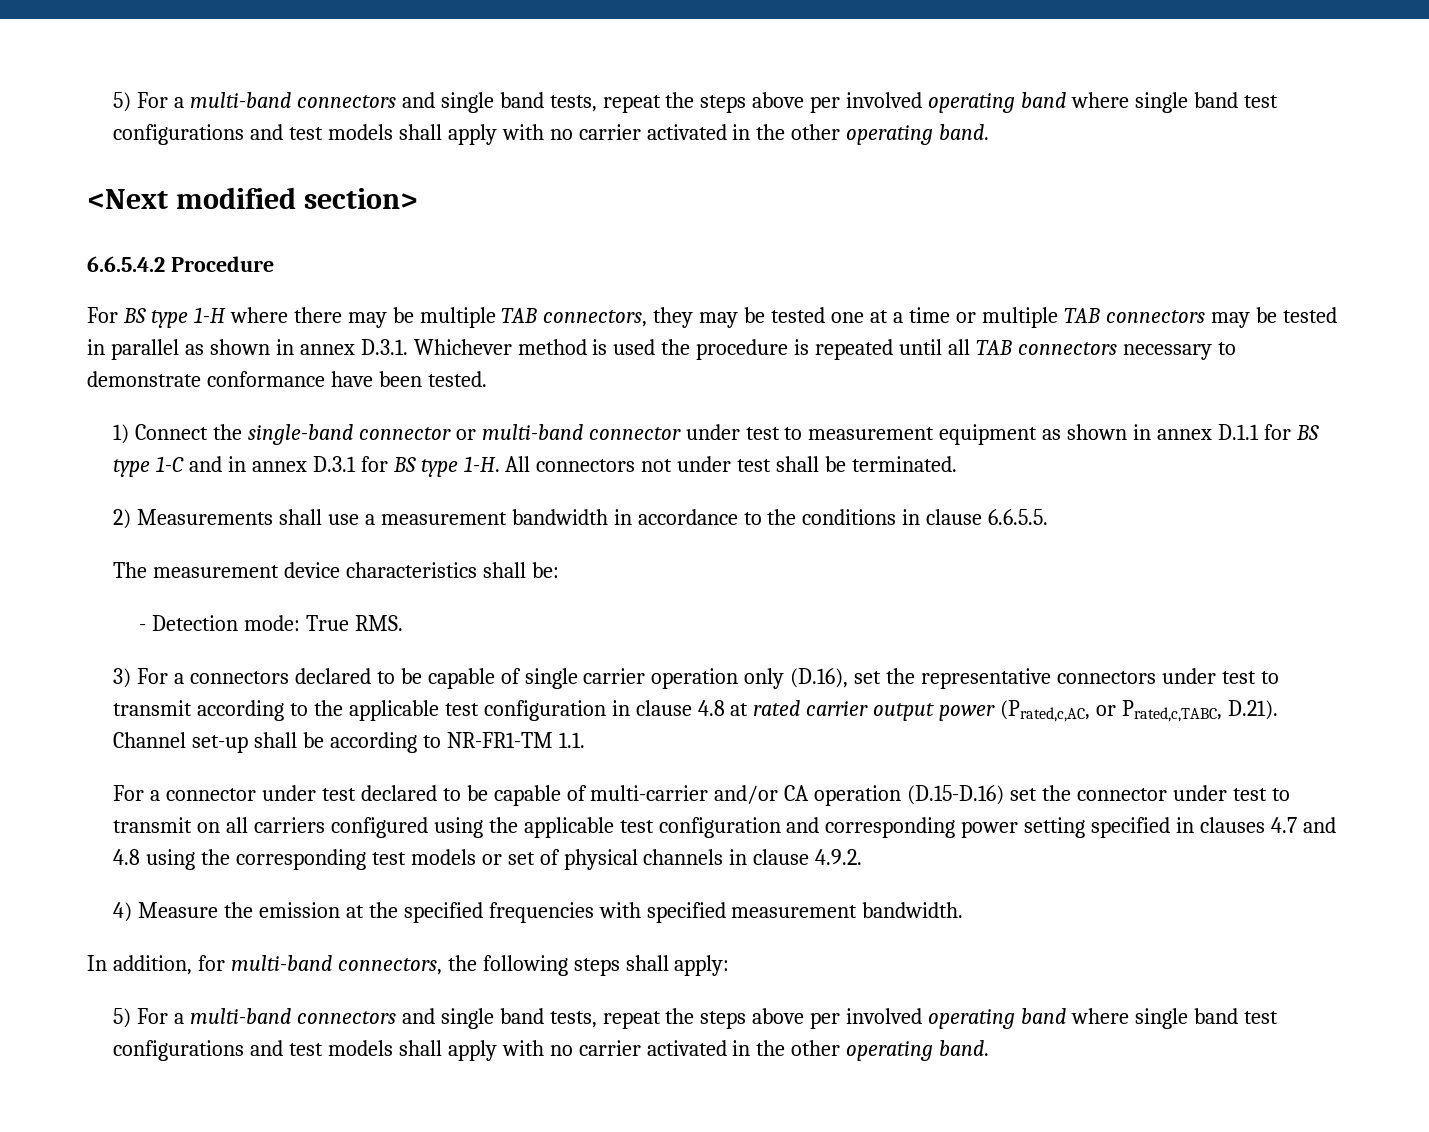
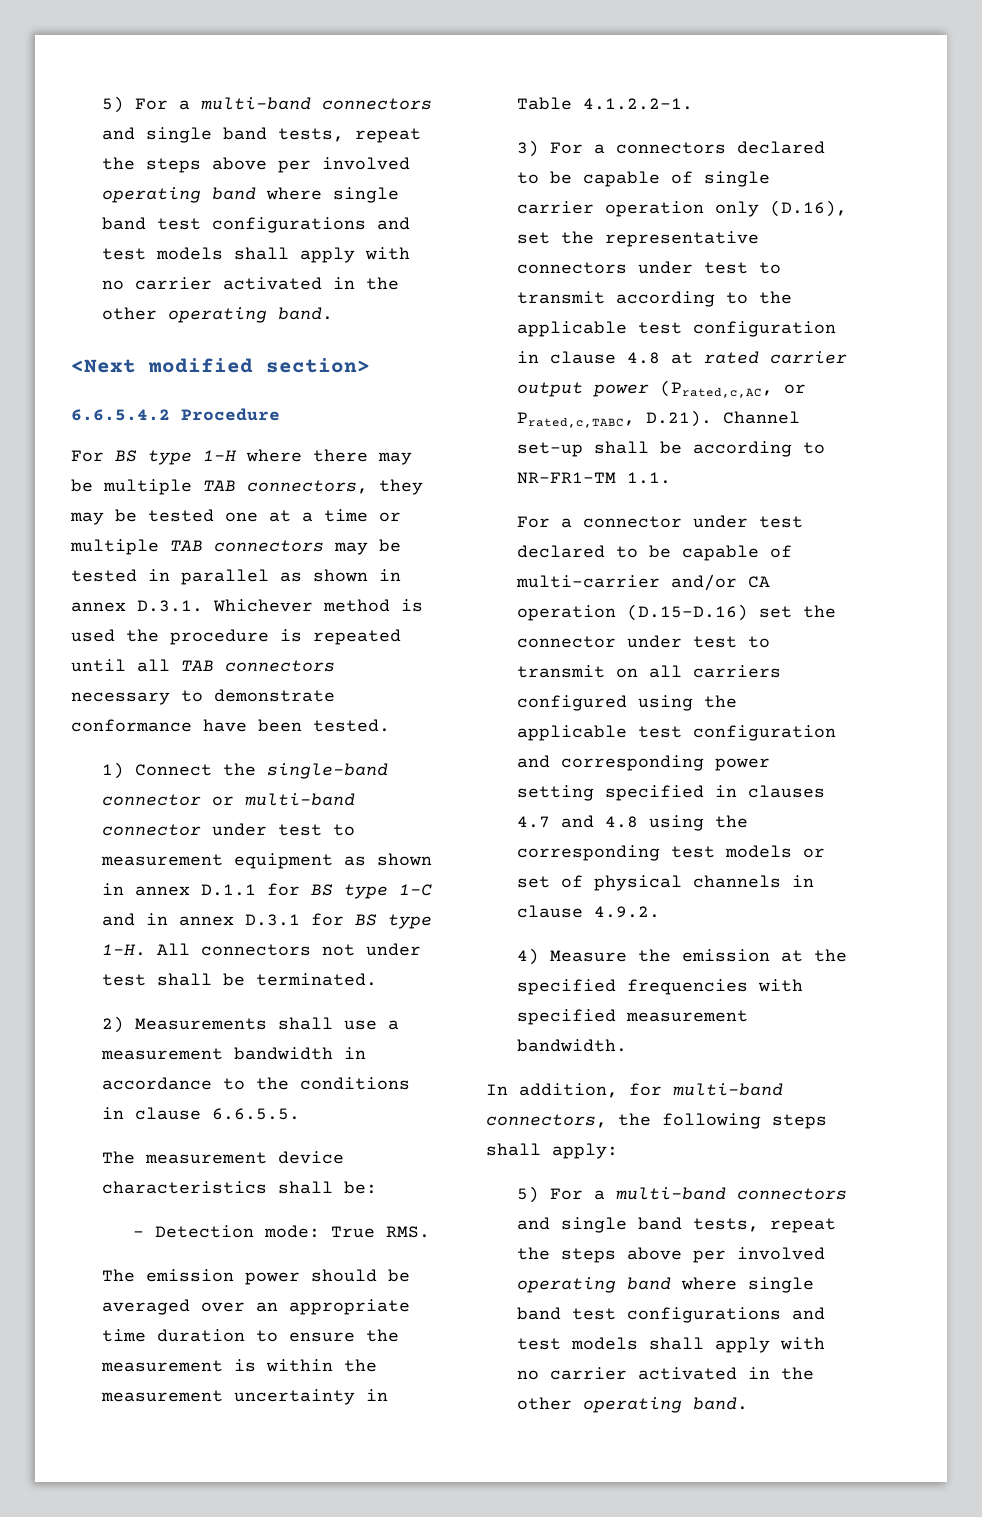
(403, 623) none -> [101,1269,410,1285] [101,1299,410,1315] [101,1329,399,1342] [100,1359,377,1372] [100,1389,388,1405] [516,97,693,110] // The emission power should be averaged over an appropriate time duration to ensure the measurement is within the measurement uncertainty in Table 4.1.2.2-1.

